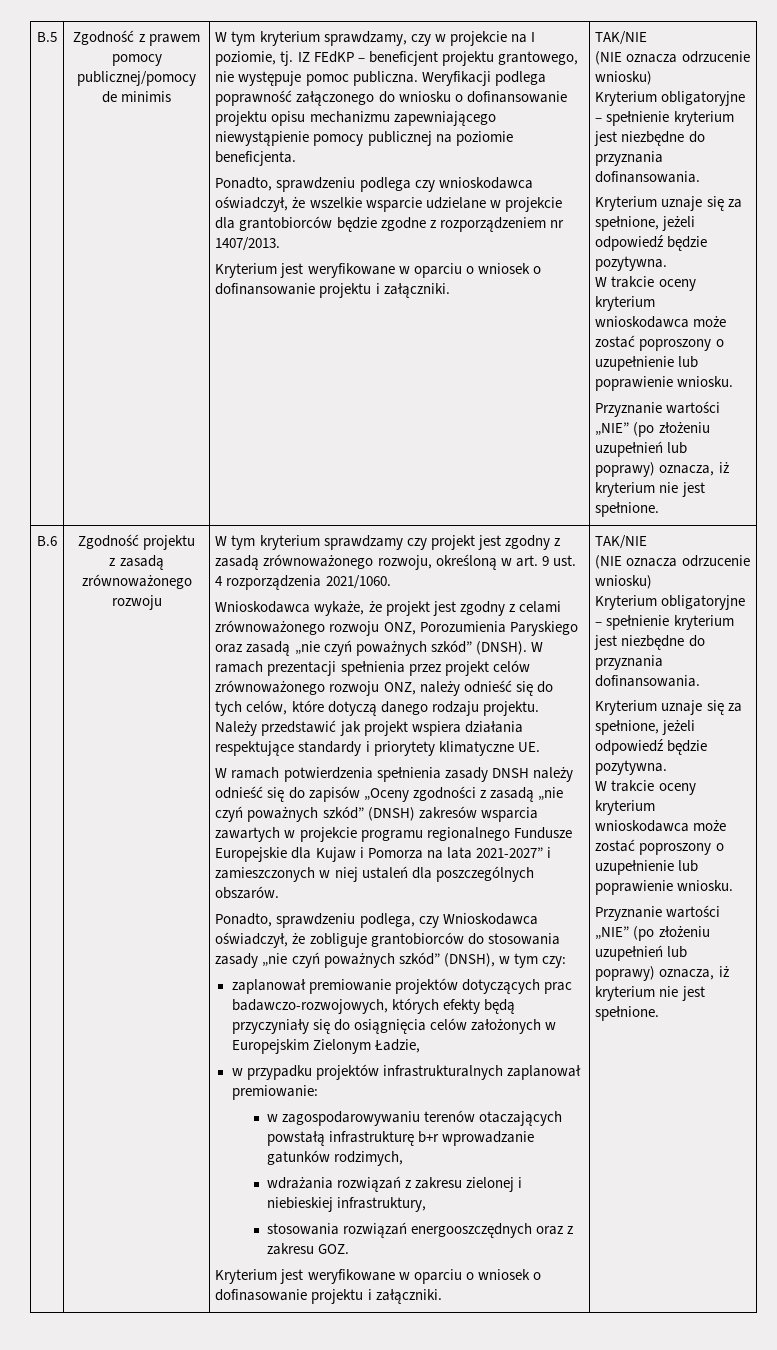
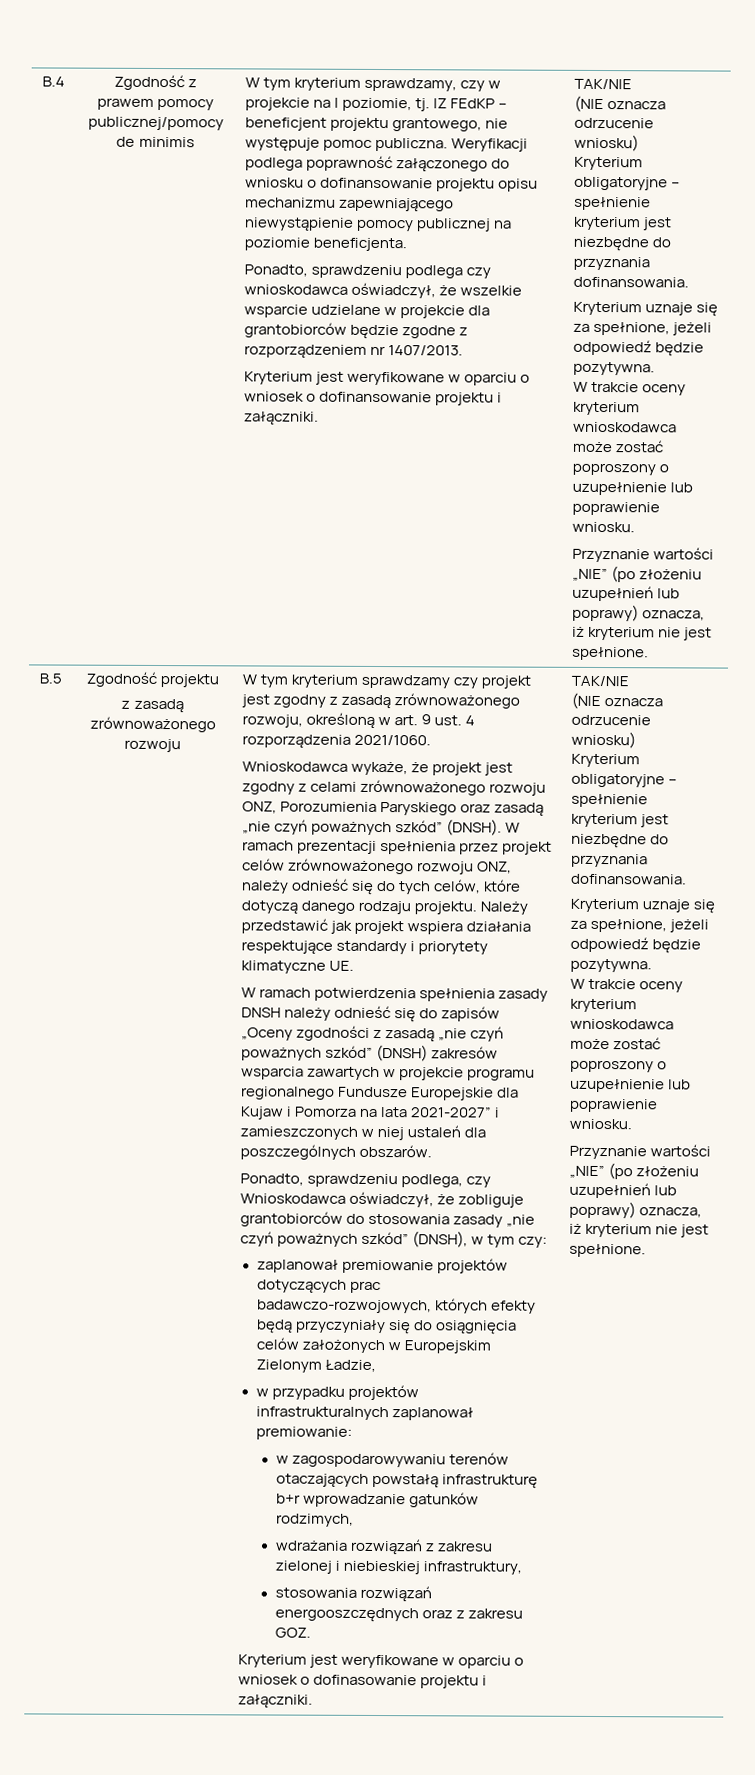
[37,32,57,42] B.5 -> [42,76,65,87] B.4
[37,536,57,546] B.6 -> [39,673,62,684] B.5

